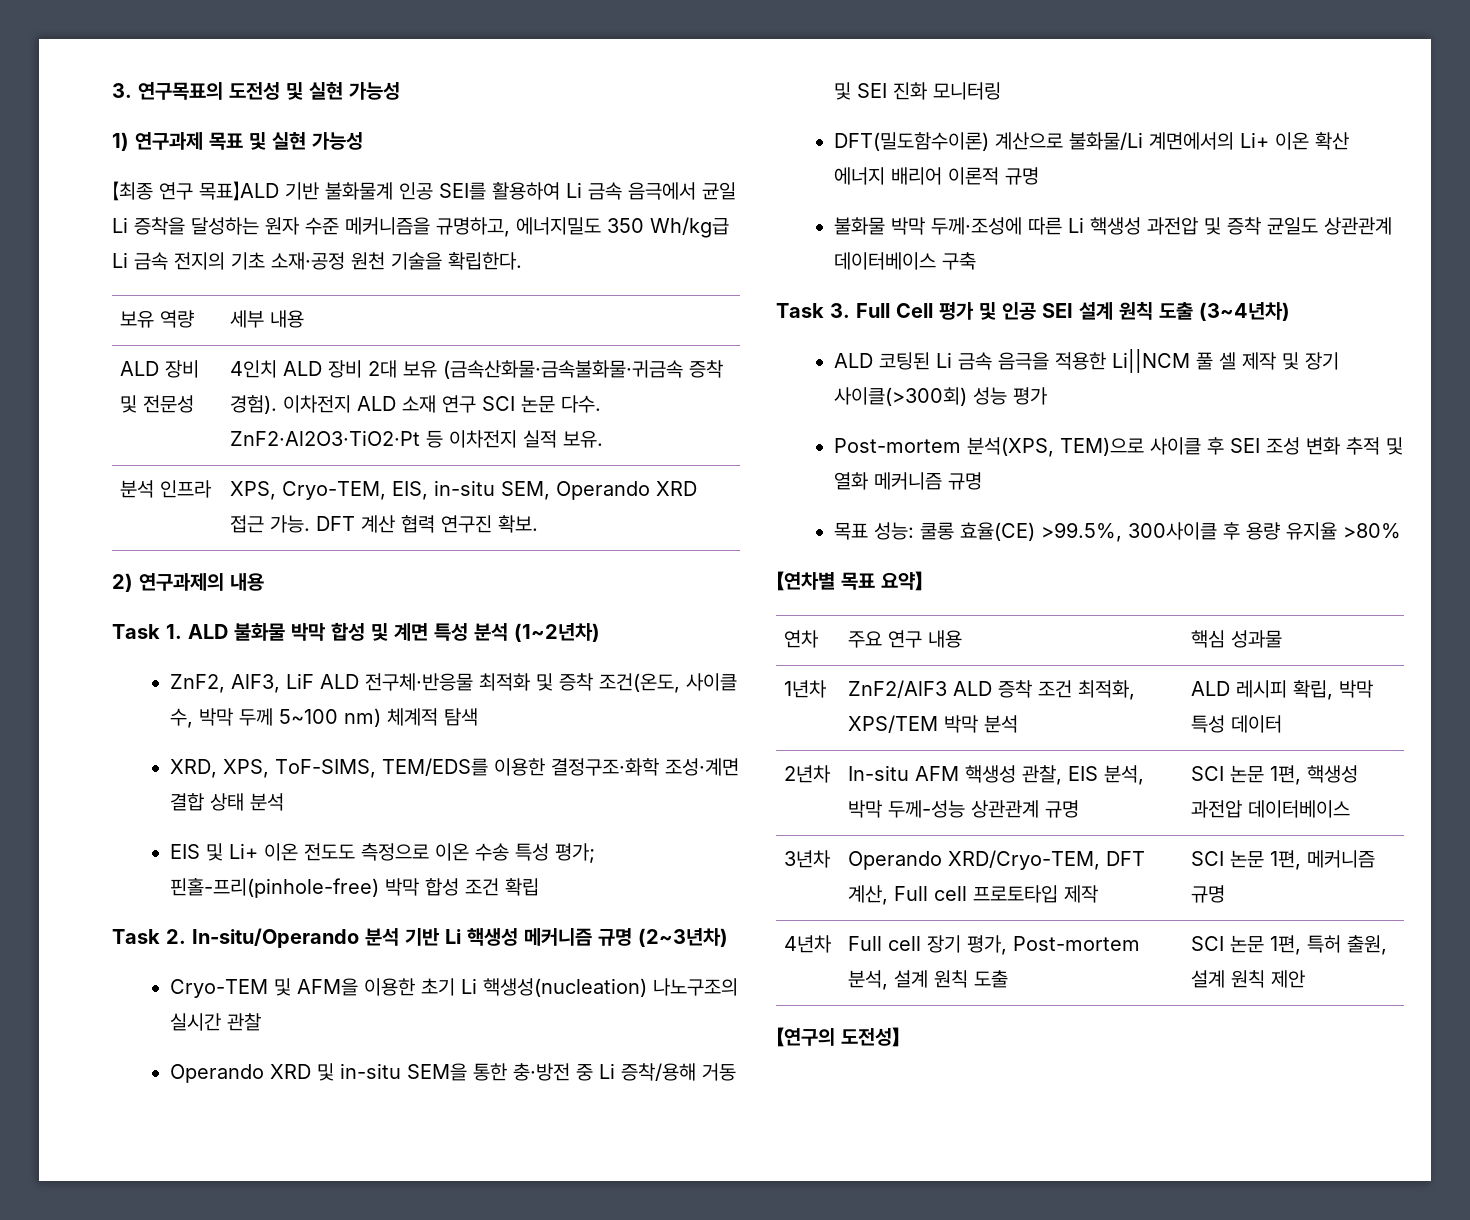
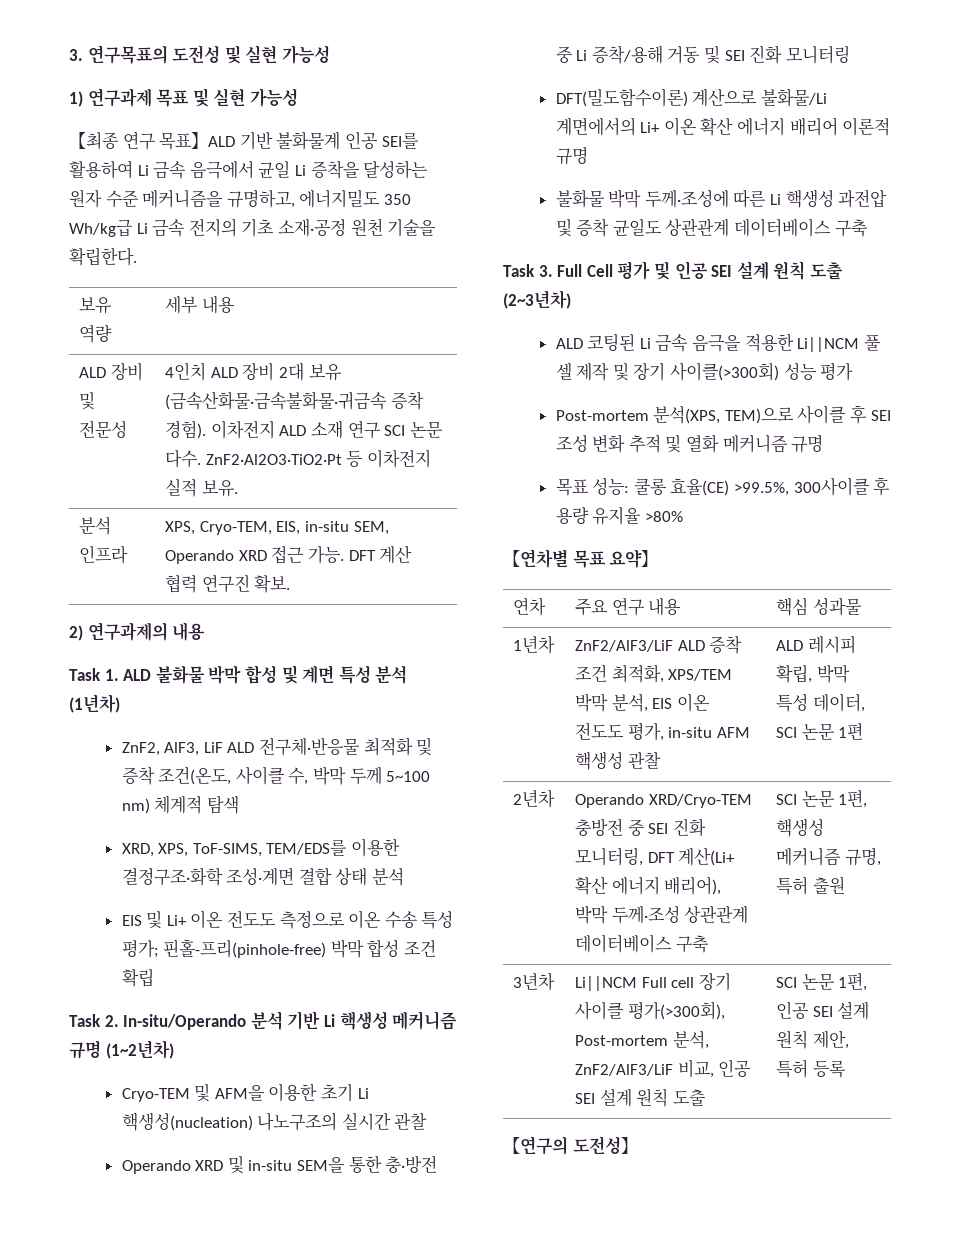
[514,623,600,642] (1~2년차) -> [69,694,120,713] (1년차)
[638,928,728,947] (2~3년차) -> [105,1040,174,1059] (1~2년차)
[1199,302,1290,321] (3~4년차) -> [503,290,571,309] (2~3년차)
[848,680,948,698] ZnF2/AlF3 -> [575,640,674,652] ZnF2/AlF3/LiF
[984,715,1019,733] 분석 -> [611,693,710,712] [575,722,750,741] [575,751,661,770] 분석, EIS 이온 전도도 평가, in-situ AFM 핵생성 관찰
[1231,715,1283,733] [784,765,832,783] [848,765,1145,785] [848,800,1080,818] [1191,765,1359,785] [1191,800,1351,818] [784,850,832,868] [848,850,1146,870] [848,885,1099,905] [1191,850,1376,870] [1191,885,1226,903] [784,935,833,953] [848,935,1141,955] [848,970,889,990] 데이터 // 2년차 | In-situ AFM 핵생성 관찰, EIS 분석, 박막 두께-성능 상관관계 규명 | SCI 논문 1편, 핵생성 과전압 데이터베이스 // 3년차 | Operando XRD/Cryo-TEM, DFT 계산, Full cell 프로토타입 제작 | SCI 논문 1편, 메커니즘 규명 // 4년차 | Full cell 장기 평가, Post-mortem 분석, -> [812,693,865,712] [776,722,864,740] [513,789,556,808] [575,794,752,808] [575,818,706,837] [575,847,736,866] [575,876,722,895] [575,905,749,924] [575,934,709,953] [776,789,868,808] [776,818,825,837] [776,847,881,866] [776,876,845,895] [513,972,556,991] [575,973,731,991] [575,1001,725,1020] [575,1031,709,1049] [575,1059,752,1078] [575,1093,596,1104] 데이터, SCI 논문 1편 // 2년차 | Operando XRD/Cryo-TEM 충방전 중 SEI 진화 모니터링, DFT 계산(Li+ 확산 에너지 배리어), 박막 두께·조성 상관관계 데이터베이스 구축 | SCI 논문 1편, 핵생성 메커니즘 규명, 특허 출원 // 3년차 | Li||NCM Full cell 장기 사이클 평가(>300회), Post-mortem 분석, ZnF2/AlF3/LiF 비교, 인공 SEI
[1307,935,1388,955] [1191,970,1306,988] 특허 출원, 설계 원칙 제안 -> [776,1001,870,1020] [776,1030,849,1049] [776,1059,846,1078] 인공 SEI 설계 원칙 제안, 특허 등록

